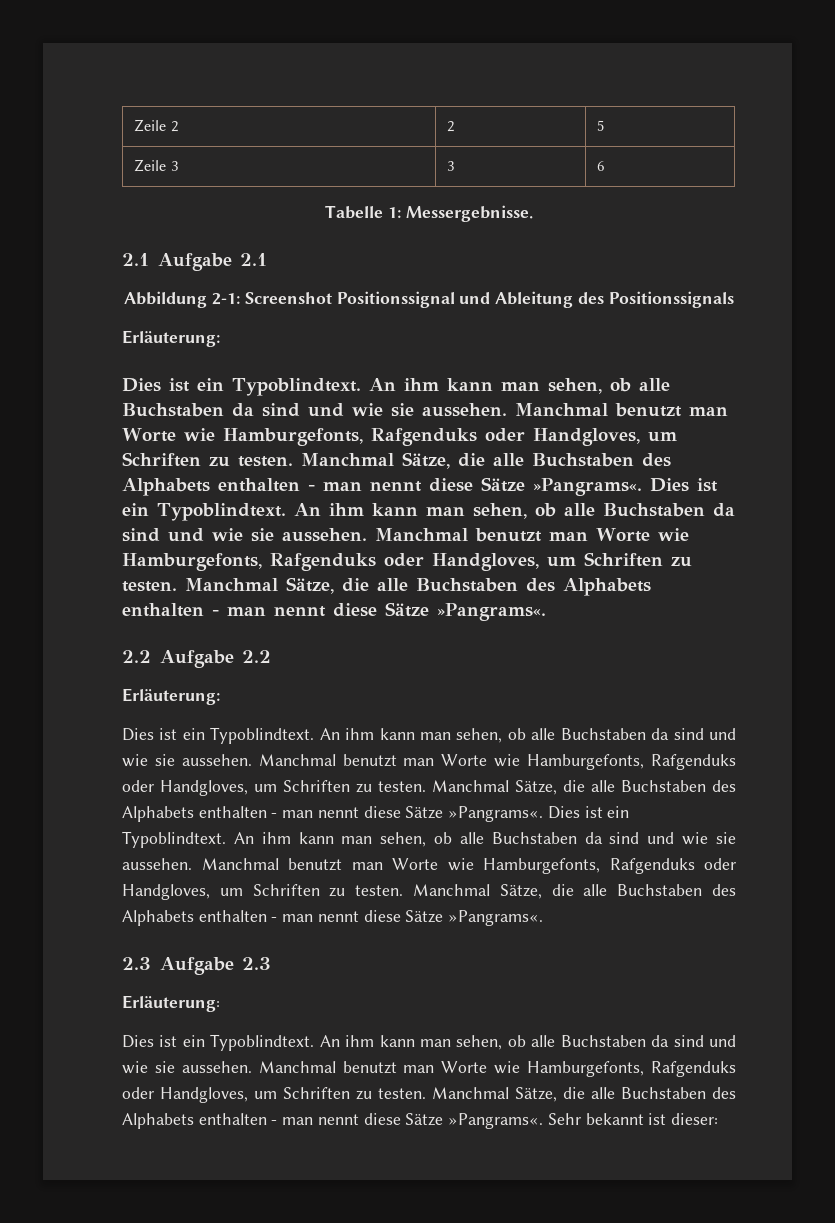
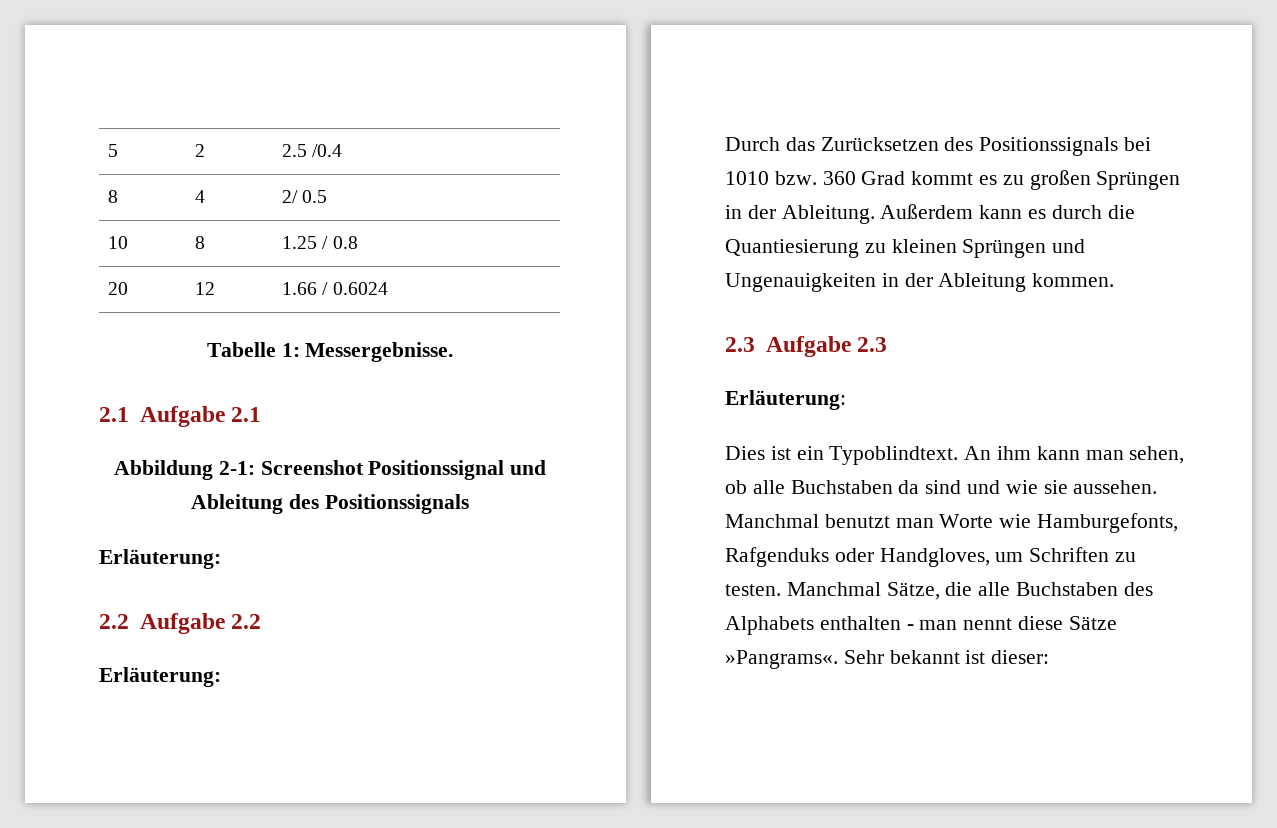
[134,119,178,132] [447,121,455,132] [597,120,605,131] [134,159,178,172] [447,161,455,171] [597,161,605,171] Zeile 2 | 2 | 5 // Zeile 3 | 3 | 6 -> [108,144,119,157] [195,144,206,157] [282,144,343,157] [108,190,119,203] [195,190,206,203] [282,190,328,203] [108,236,129,249] [195,236,206,249] [282,236,358,249] [108,282,129,295] [195,282,216,295] [282,282,388,295] 5 | 2 | 2.5 /0.4 // 8 | 4 | 2/ 0.5 // 10 | 8 | 1.25 / 0.8 // 20 | 12 | 1.66 / 0.6024
[122,378,670,396] [122,403,728,417] [122,428,677,446] [122,452,671,469] [122,477,718,496] [122,503,735,521] [122,528,689,542] [122,552,692,571] [122,577,651,596] [122,602,546,621] [122,650,271,668] [122,688,220,705] [122,727,737,744] [122,754,737,770] [122,780,736,796] [122,806,630,822] [122,831,736,848] [122,858,736,874] [122,884,736,900] [122,910,544,926] Dies ist ein Typoblindtext. An ihm kann man sehen, ob alle Buchstaben da sind und wie sie aussehen. Manchmal benutzt man Worte wie Hamburgefonts, Rafgenduks oder Handgloves, um Schriften zu testen. Manchmal Sätze, die alle Buchstaben des Alphabets enthalten - man nennt diese Sätze »Pangrams«. Dies ist ein Typoblindtext. An ihm kann man sehen, ob alle Buchstaben da sind und wie sie aussehen. Manchmal benutzt man Worte wie Hamburgefonts, Rafgenduks oder Handgloves, um Schriften zu testen. Manchmal Sätze, die alle Buchstaben des Alphabets enthalten - man nennt diese Sätze »Pangrams«. // 2.2 Aufgabe 2.2 // Erläuterung: // Dies ist ein Typoblindtext. An ihm kann man sehen, ob alle Buchstaben da sind und wie sie aussehen. Manchmal benutzt man Worte wie Hamburgefonts, Rafgenduks oder Handgloves, um Schriften zu testen. Manchmal Sätze, die alle Buchstaben des Alphabets enthalten - man nennt diese Sätze »Pangrams«. Dies ist ein Typoblindtext. An ihm kann man sehen, ob alle Buchstaben da sind und wie sie aussehen. Manchmal benutzt man Worte wie Hamburgefonts, Rafgenduks oder Handgloves, um Schriften zu testen. Manchmal Sätze, die alle Buchstaben des Alphabets enthalten - man nennt diese Sätze »Pangrams«. -> [99,613,262,634] [99,667,221,687] [725,137,1152,156] [725,170,1181,190] [725,204,1135,224] [725,239,1086,258] [725,273,1115,292] 2.2 Aufgabe 2.2 // Erläuterung: // Durch das Zurücksetzen des Positionssignals bei 1010 bzw. 360 Grad kommt es zu großen Sprüngen in der Ableitung. Außerdem kann es durch die Quantiesierung zu kleinen Sprüngen und Ungenauigkeiten in der Ableitung kommen.

